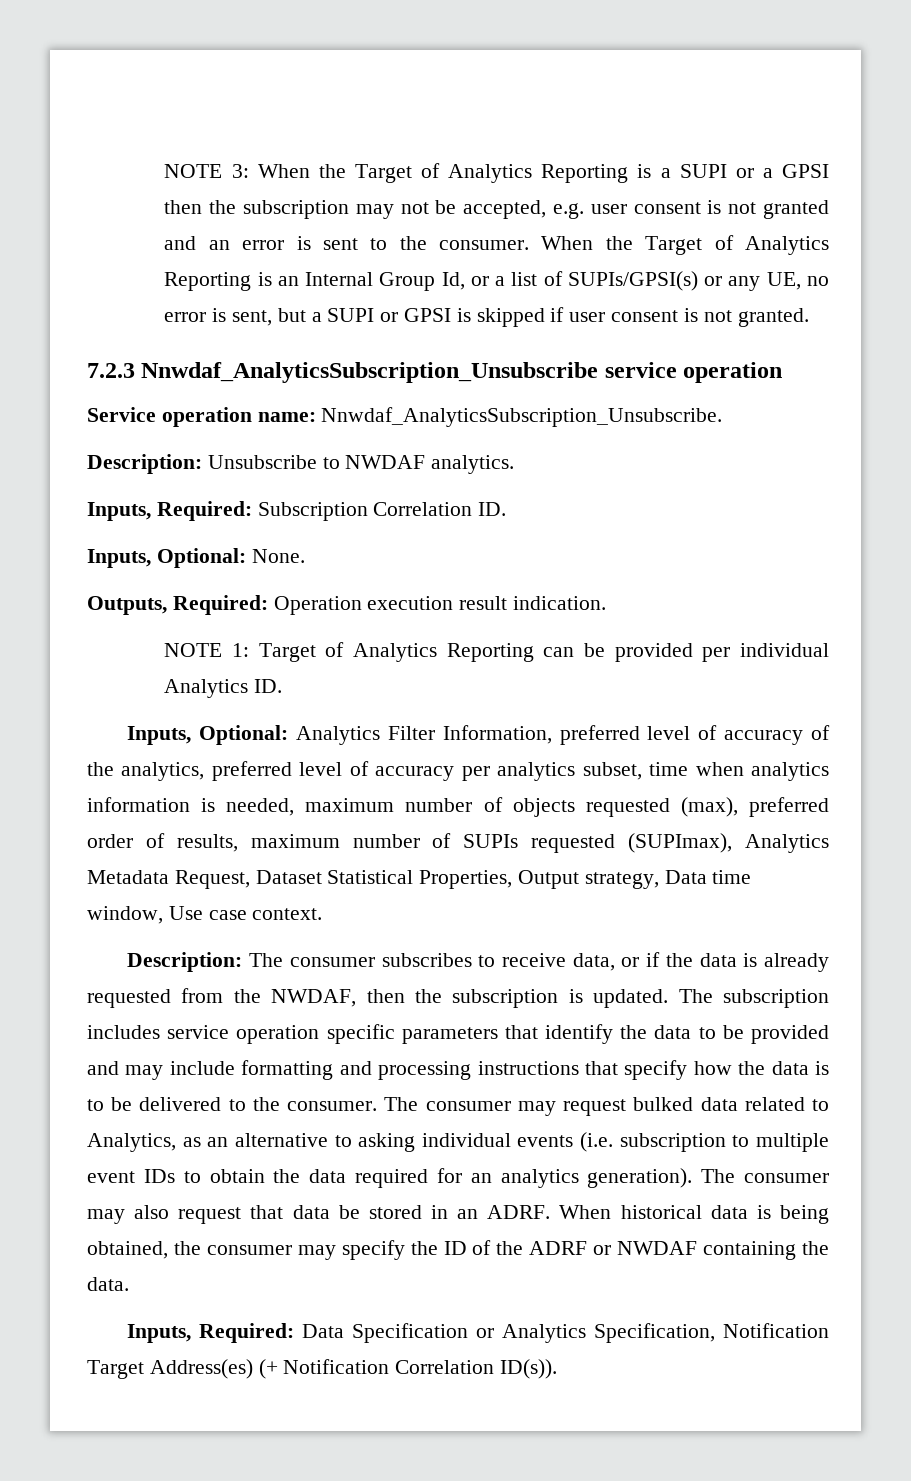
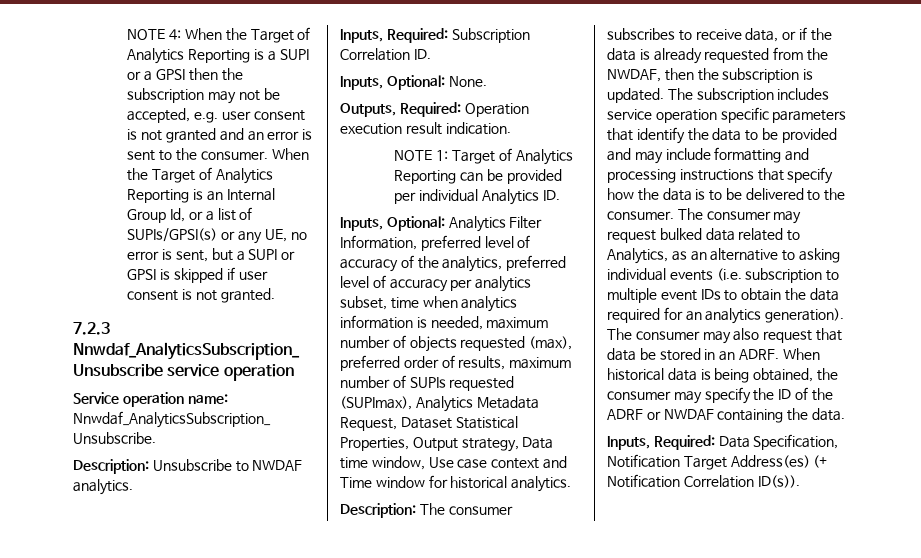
[164,164,249,178] NOTE 3: -> [127,29,182,40] NOTE 4:
[252,908,323,920] context. -> [491,456,567,469] [340,475,572,492] context and Time window for historical analytics.
[352,1323,587,1343] Specification or Analytics -> (750, 442) none

